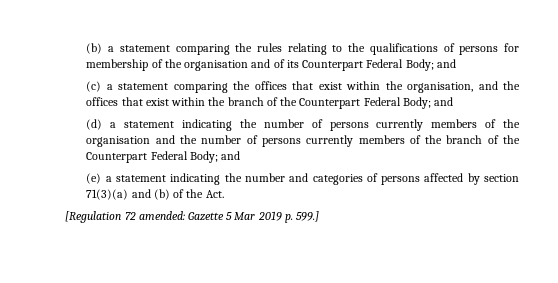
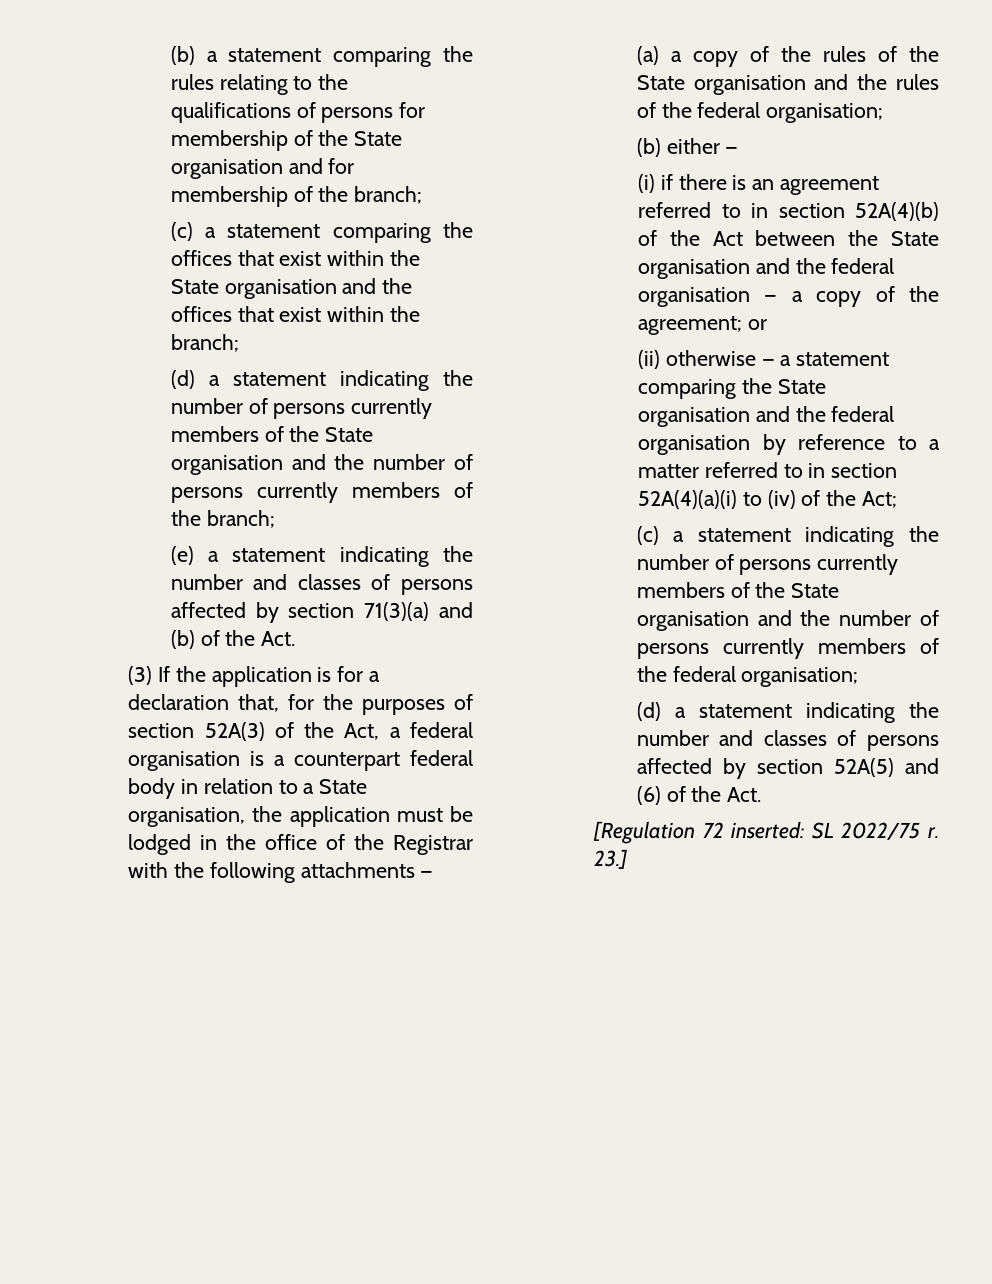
[184,59,456,71] organisation and of its Counterpart Federal Body; and -> [354,131,403,146] [170,158,355,179] [170,186,423,207] State organisation and for membership of the branch;
[407,82,474,93] organisation, -> [170,279,337,299] State organisation
[227,97,454,109] branch of the Counterpart Federal Body; and -> [170,334,239,352] branch;
(520, 123) none -> [325,427,374,442] State
[446,135,521,144] [86,151,241,163] branch of the Counterpart Federal Body; and -> [206,510,275,528] branch;
[312,174,363,185] categories -> [297,574,361,590] classes
[65,211,320,223] [Regulation 72 amended: Gazette 5 Mar 2019 p. 599.] -> [128,666,381,687] [128,694,473,715] [128,722,473,741] [128,750,473,771] [128,778,368,799] [128,806,473,827] [128,834,473,855] [128,862,434,883] [636,46,939,67] [636,74,939,95] [636,102,884,123] [636,138,739,157] [638,174,880,195] [638,202,940,221] [638,230,939,246] [638,258,895,279] [638,286,939,307] [638,316,767,335] [638,350,890,369] [638,378,826,399] [638,406,895,427] [638,434,940,455] [638,462,898,478] [638,490,898,509] [636,526,939,547] [636,554,899,575] [636,582,840,598] [636,610,939,631] [636,638,939,659] [636,666,859,687] [636,702,939,723] [636,730,939,751] [636,758,939,779] [636,786,762,805] [593,821,940,844] [594,849,628,869] (3) If the application is for a declaration that, for the purposes of section 52A(3) of the Act, a federal organisation is a counterpart federal body in relation to a State organisation, the application must be lodged in the office of the Registrar with the following attachments — // (a) a copy of the rules of the State organisation and the rules of the federal organisation; // (b) either — // (i) if there is an agreement referred to in section 52A(4)(b) of the Act between the State organisation and the federal organisation — a copy of the agreement; or // (ii) otherwise — a statement comparing the State organisation and the federal organisation by reference to a matter referred to in section 52A(4)(a)(i) to (iv) of the Act; // (c) a statement indicating the number of persons currently members of the State organisation and the number of persons currently members of the federal organisation; // (d) a statement indicating the number and classes of persons affected by section 52A(5) and (6) of the Act. // [Regulation 72 inserted: SL 2022/75 r. 23.]

